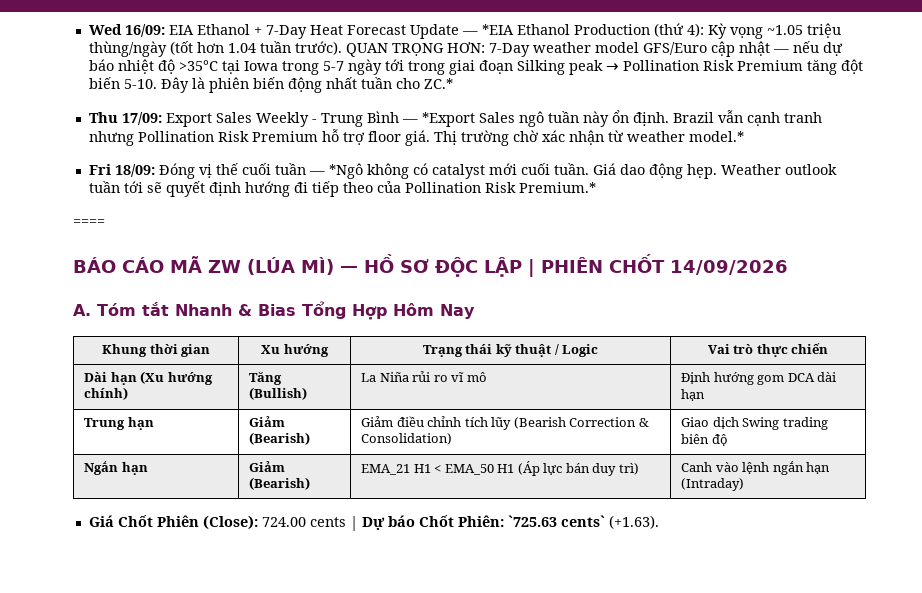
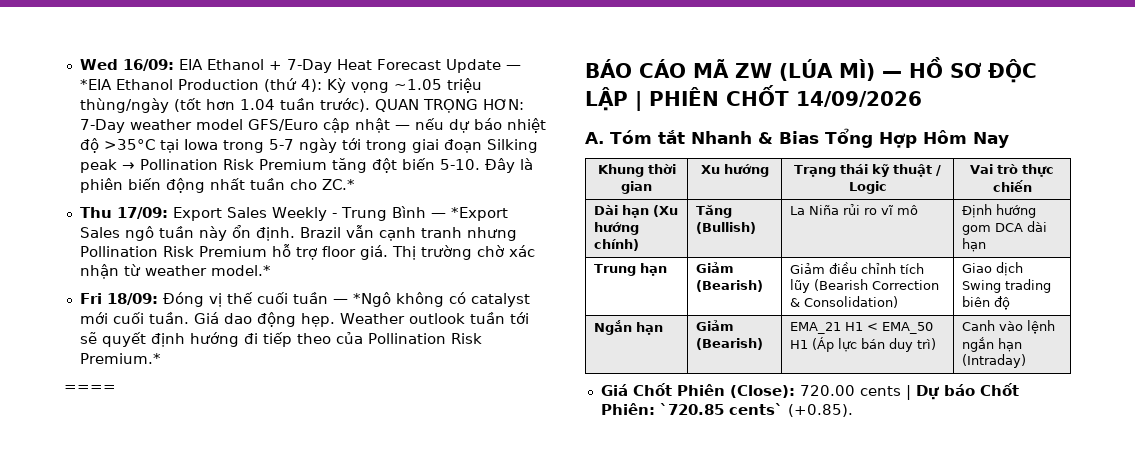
[261,517,306,527] 724.00 -> [799,385,855,396] 720.00
[507,515,659,529] `725.63 cents` (+1.63). -> [659,403,853,417] `720.85 cents` (+0.85).

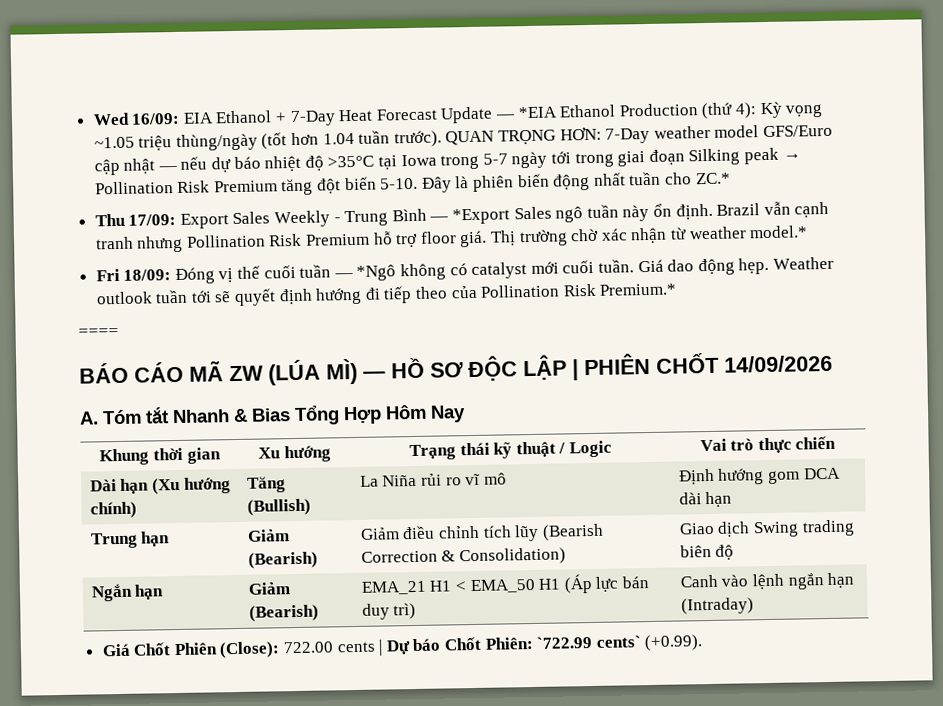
[799,385,855,396] 720.00 -> [283,641,335,654] 722.00
[659,403,853,417] `720.85 cents` (+0.85). -> [536,634,704,652] `722.99 cents` (+0.99).

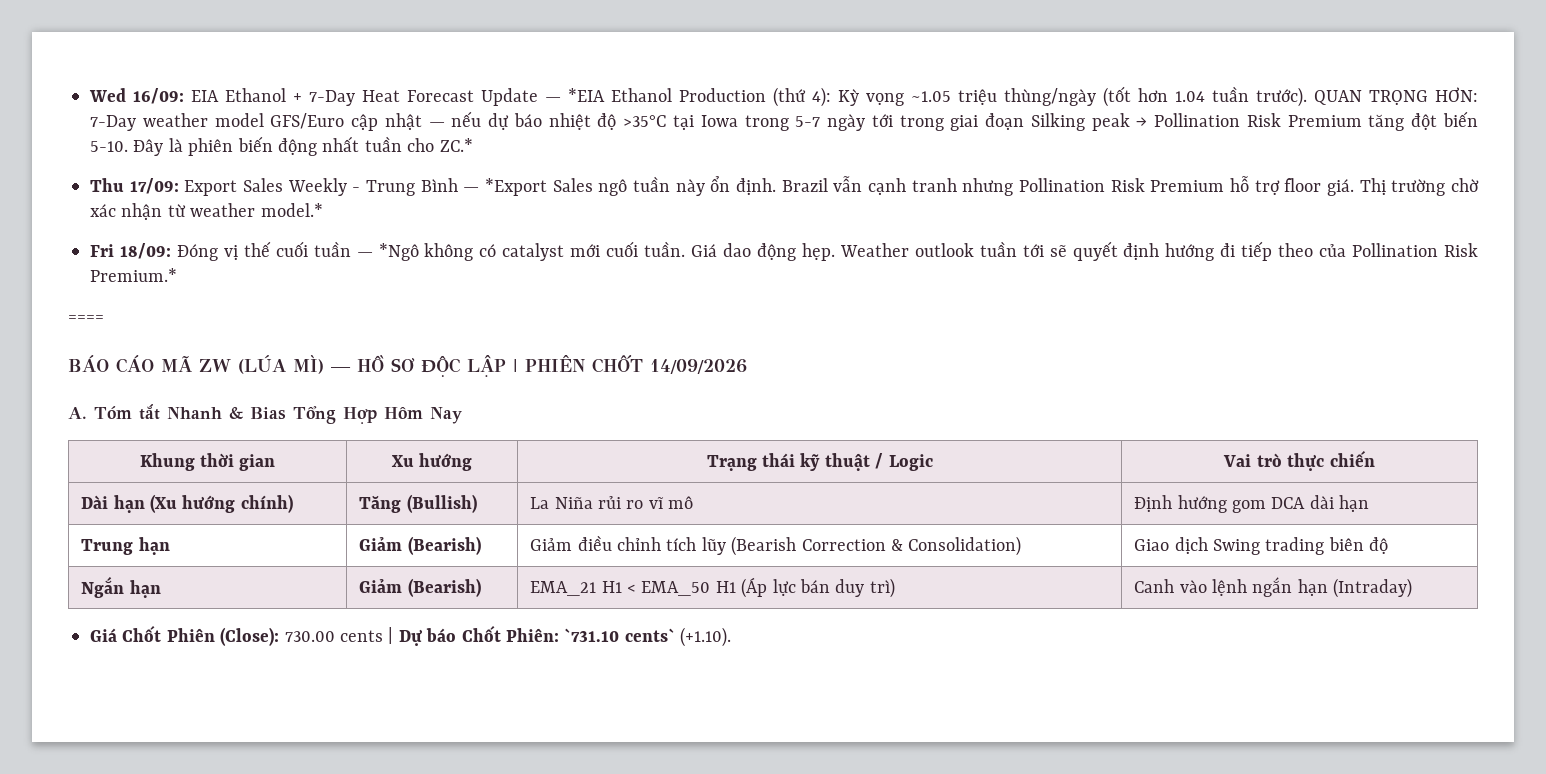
[283,641,335,654] 722.00 -> [284,631,335,642] 730.00
[536,634,704,652] `722.99 cents` (+0.99). -> [564,627,732,647] `731.10 cents` (+1.10).

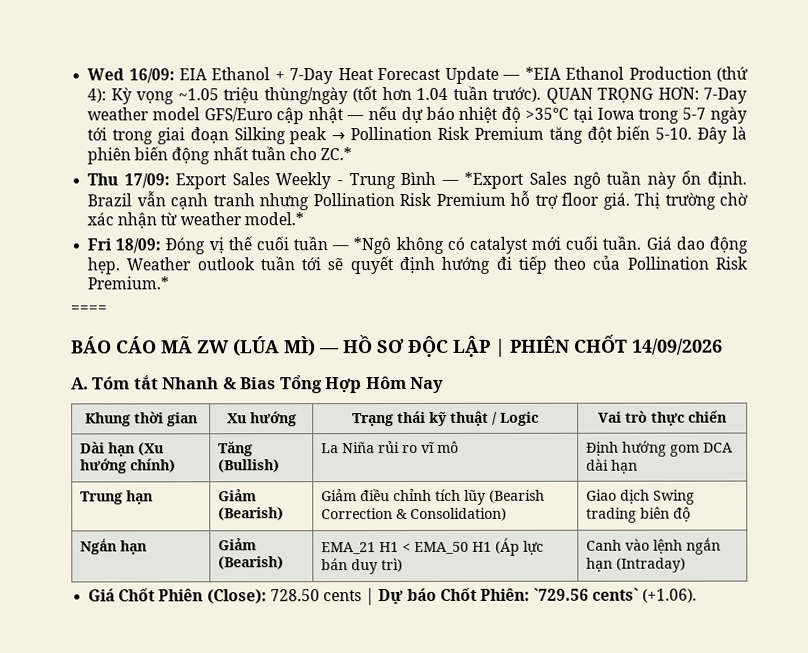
[284,631,335,642] 730.00 -> [269,589,320,602] 728.50
[564,627,732,647] `731.10 cents` (+1.10). -> [533,587,698,603] `729.56 cents` (+1.06).

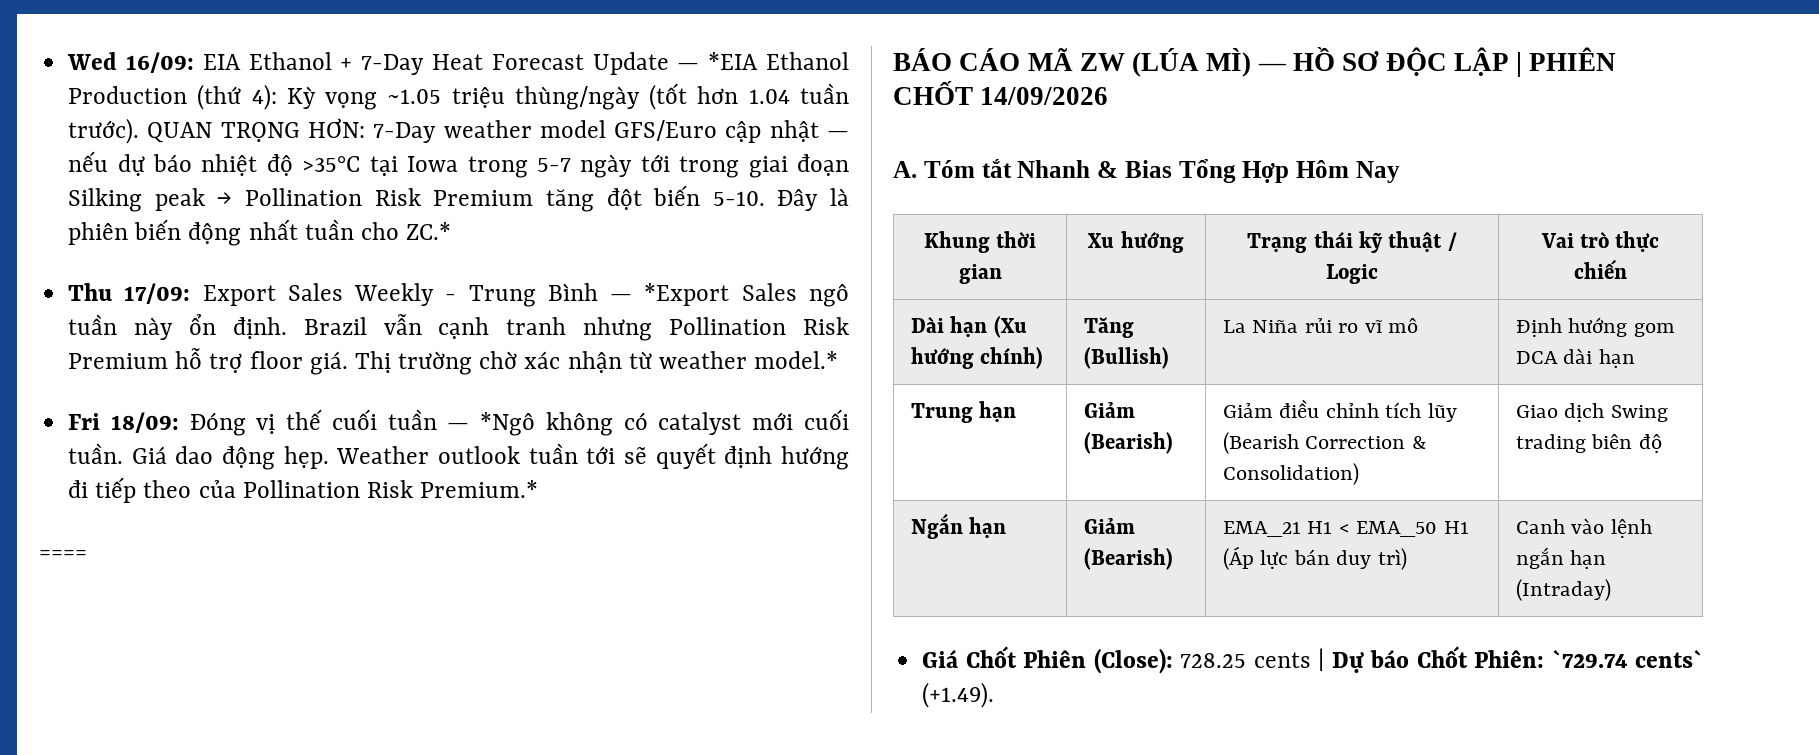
[269,589,320,602] 728.50 -> [1180,653,1247,668] 728.25
[533,587,698,603] `729.56 cents` (+1.06). -> [1551,649,1703,668] [922,682,995,708] `729.74 cents` (+1.49).

